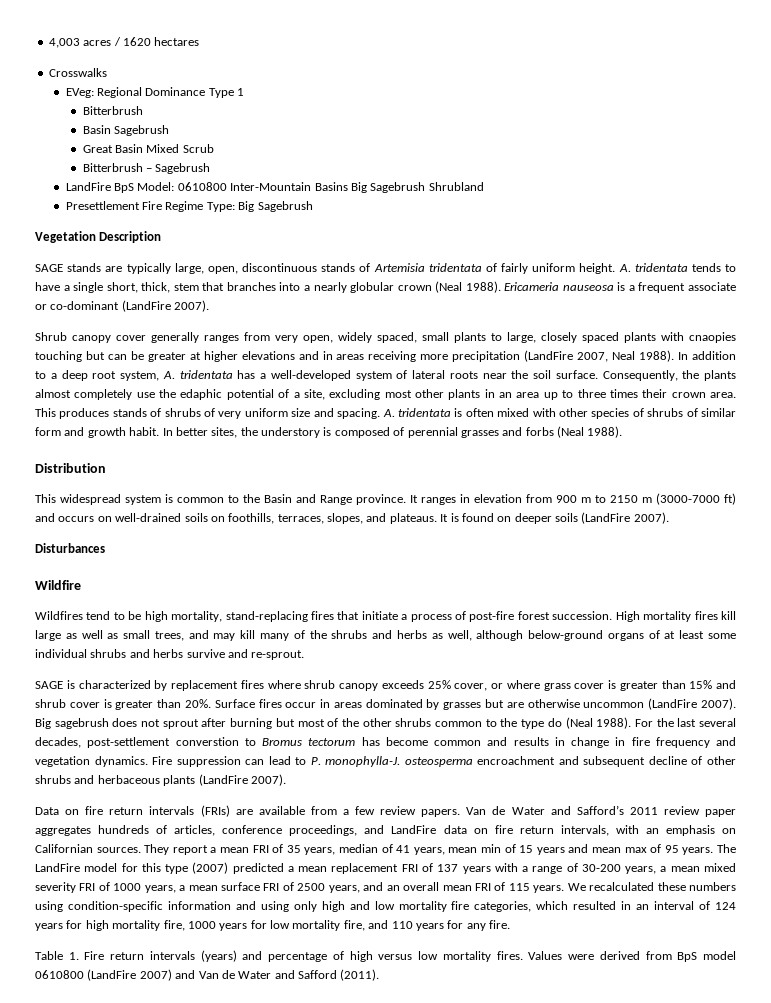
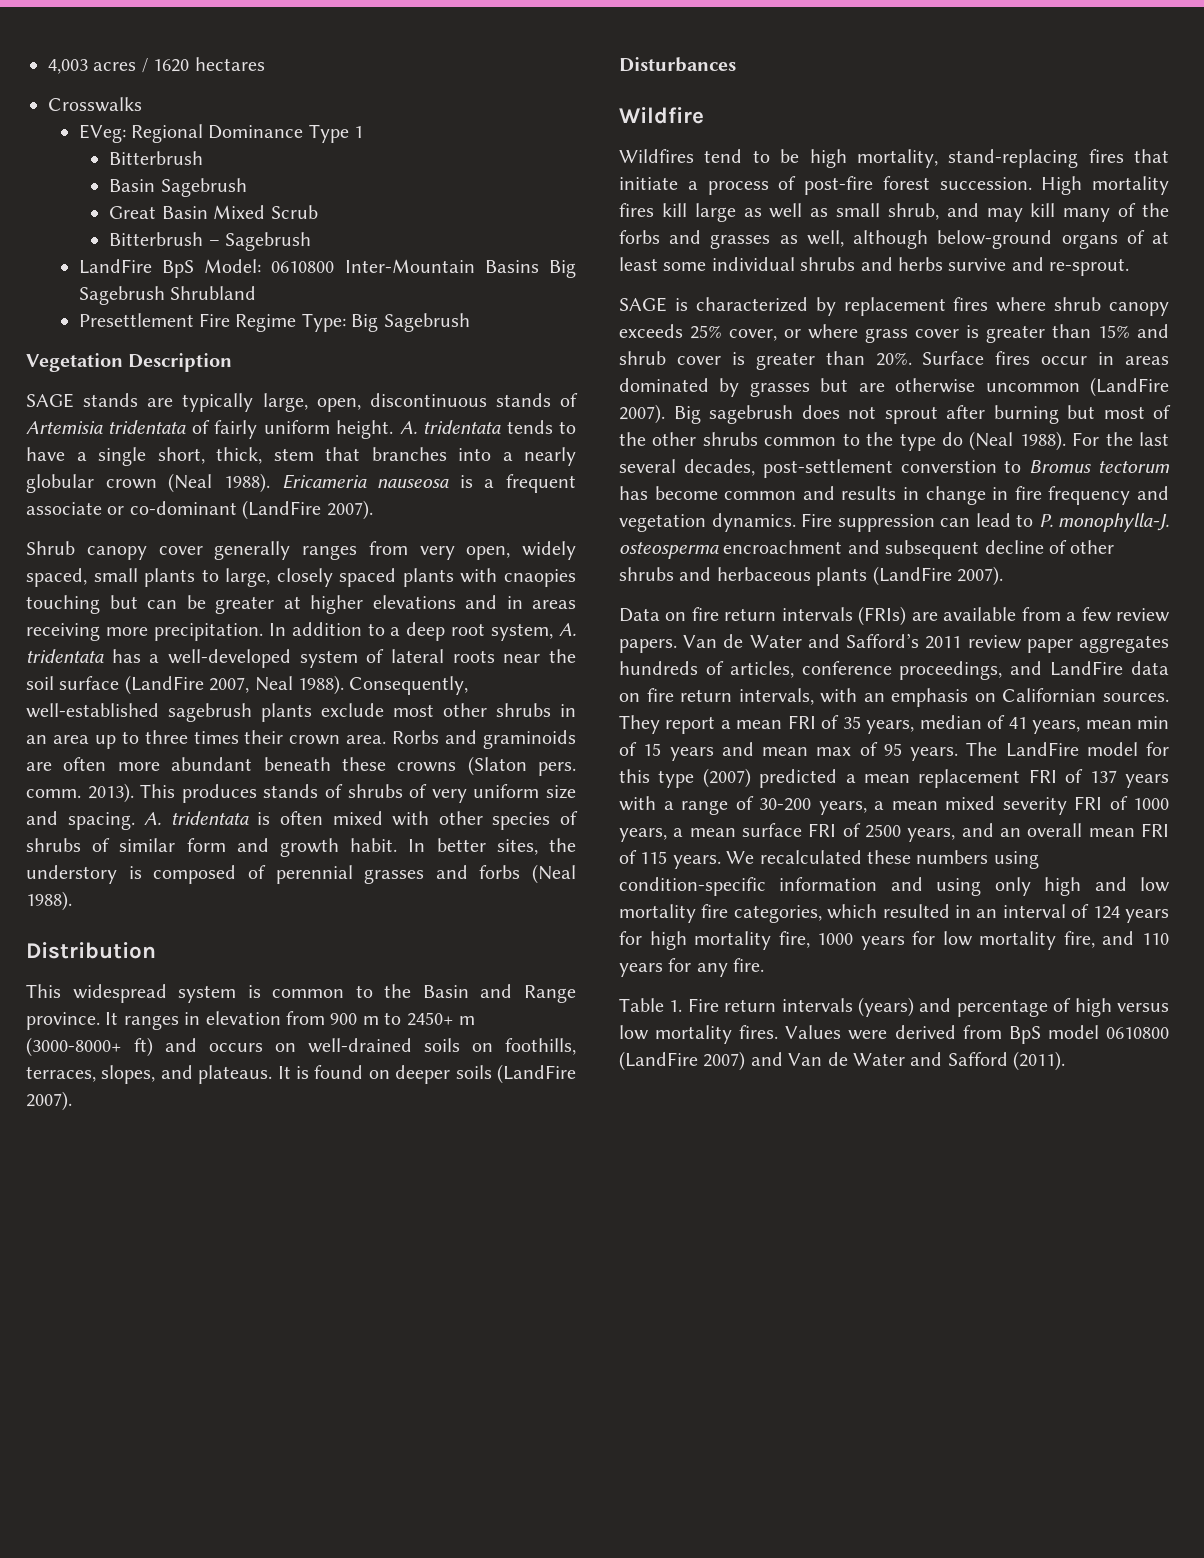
[452,350,675,362] precipitation (LandFire 2007, Neal 1988). -> [153,623,263,641] precipitation.
[555,370,736,381] [35,389,381,400] surface. Consequently, the plants almost completely use the edaphic potential of a site, excluding -> [59,675,469,695] [26,703,384,722] surface (LandFire 2007, Neal 1988). Consequently, well-established sagebrush plants exclude
[448,389,481,400] plants -> [496,703,551,717] shrubs
(737, 395) none -> [392,730,577,749] [26,756,576,776] [26,783,134,803] Rorbs and graminoids are often more abundant beneath these crowns (Slaton pers. comm. 2013).
[610,493,720,505] 2150 m (3000-7000 -> [406,1012,475,1026] [26,1037,122,1057] 2450+ m (3000-8000+
[154,631,184,641] trees, -> [887,203,939,220] shrub,
[331,630,427,639] shrubs and herbs -> [619,230,771,249] forbs and grasses

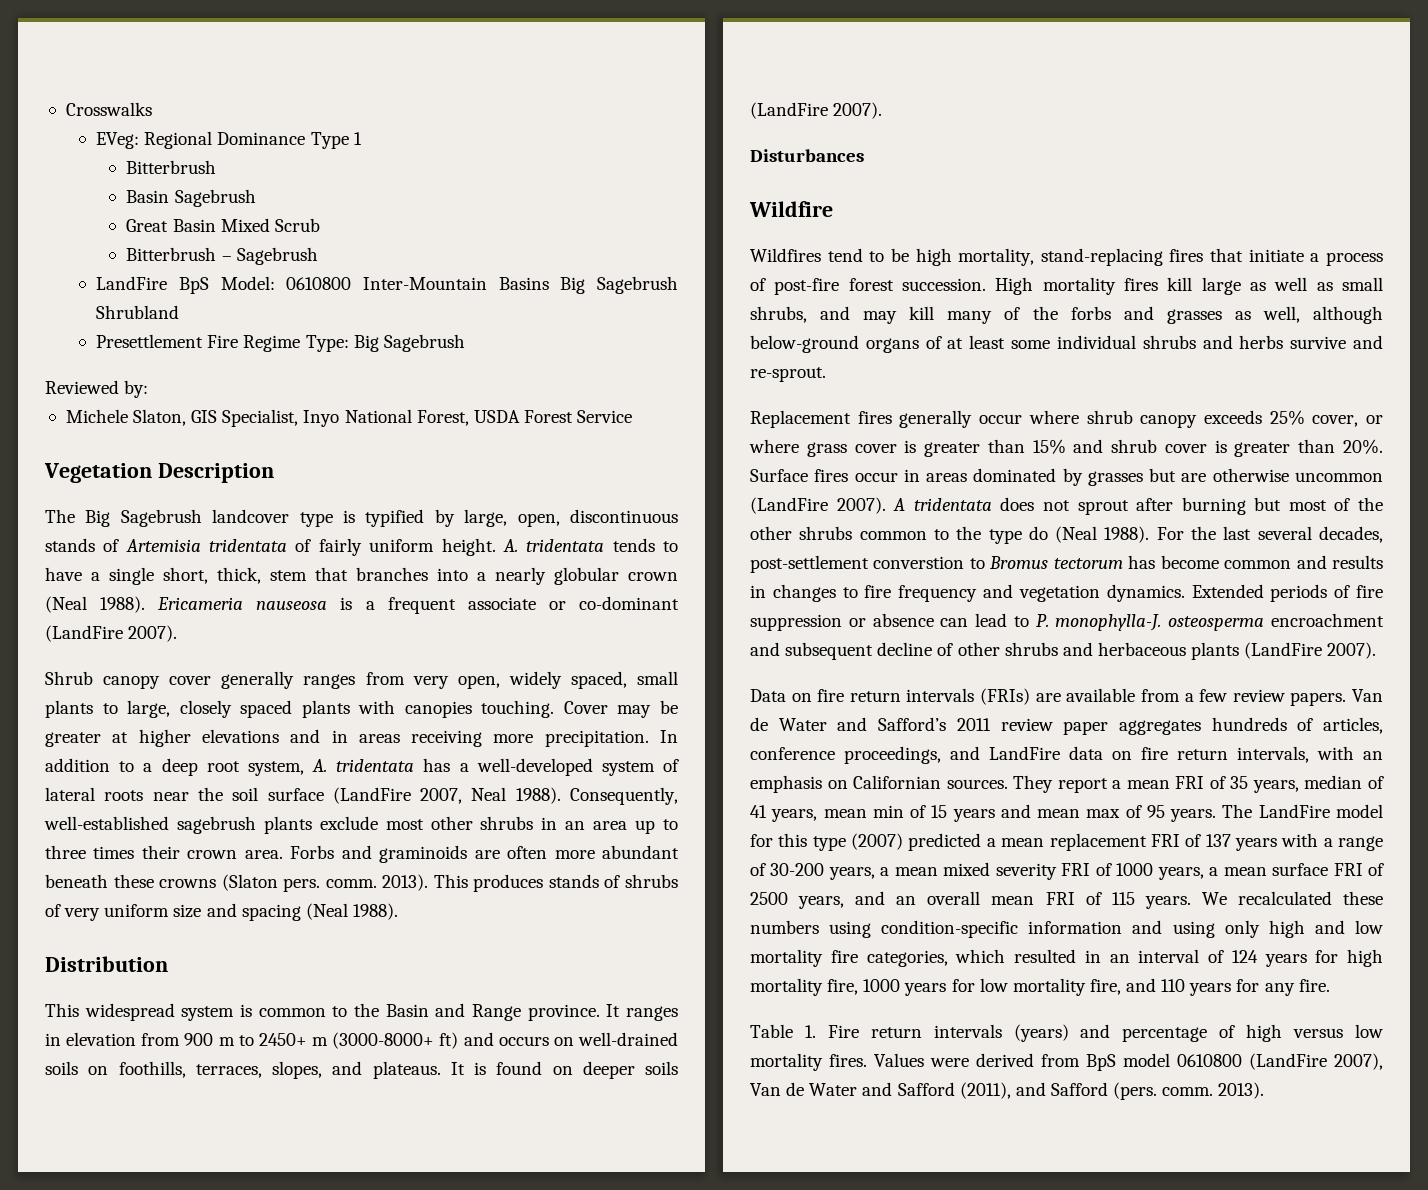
[48,57,265,74] 4,003 acres / 1620 hectares // -> (65, 109) none
[26,353,233,372] [26,393,254,412] Vegetation Description // SAGE stands are typically -> [45,380,149,398] [65,409,633,427] [44,463,274,483] [45,509,455,527] Reviewed by: // Michele Slaton, GIS Specialist, Inyo National Forest, USDA Forest Service // Vegetation Description // The Big Sagebrush landcover type is typified by
[503,569,576,587] [26,595,177,614] cnaopies touching but can -> [404,700,652,718] canopies touching. Cover may
[392,730,440,744] Rorbs -> [290,845,335,859] Forbs
[67,811,579,830] [26,838,576,857] [26,865,521,884] spacing. A. tridentata is often mixed with other species of shrubs of similar form and growth habit. In better sites, the understory is composed of perennial grasses and forbs -> [241,904,301,921] spacing
[887,203,939,220] shrub, -> [750,306,807,323] shrubs,
[619,297,989,316] SAGE is characterized by replacement fires -> [750,410,1023,428] Replacement fires generally occur
[673,405,793,424] Big sagebrush -> [893,498,992,511] A tridentata
[925,486,1009,505] change in -> [772,584,858,602] changes to
[801,513,935,532] Fire suppression -> [1191,584,1383,602] [750,613,934,631] Extended periods of fire suppression or absence
[703,1051,783,1071] 2007) and -> [1334,1053,1383,1070] 2007),
[1013,1051,1066,1071] (2011). -> [959,1082,1265,1100] (2011), and Safford (pers. comm. 2013).

